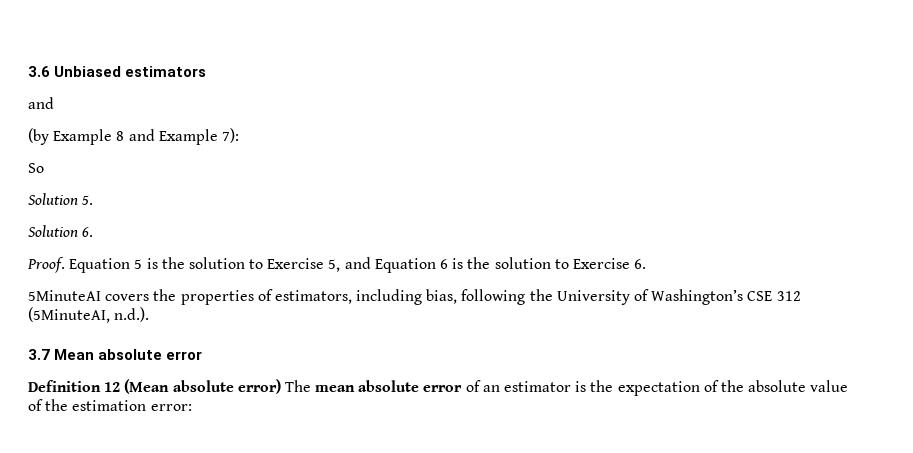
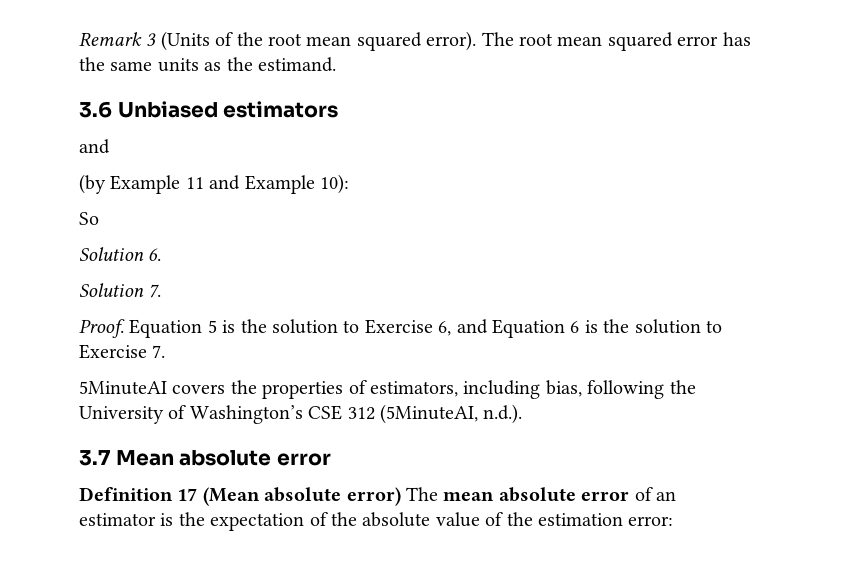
(28, 71) none -> [79,31,751,51] [79,57,336,72] Remark 3 (Units of the root mean squared error). The root mean squared error has the same units as the estimand. //
[116,131,125,141] 8 -> [185,177,204,189] 11
[221,128,239,143] 7): -> [320,174,349,194] 10):
[81,195,94,205] [28,225,94,237] 5. // Solution 6. -> [148,248,162,261] [79,283,162,298] 6. // Solution 7.
[328,259,341,272] 5, -> [438,321,452,336] 6,
[634,259,647,269] 6. -> [152,345,166,358] 7.
[104,382,121,392] 12 -> [177,488,198,501] 17

